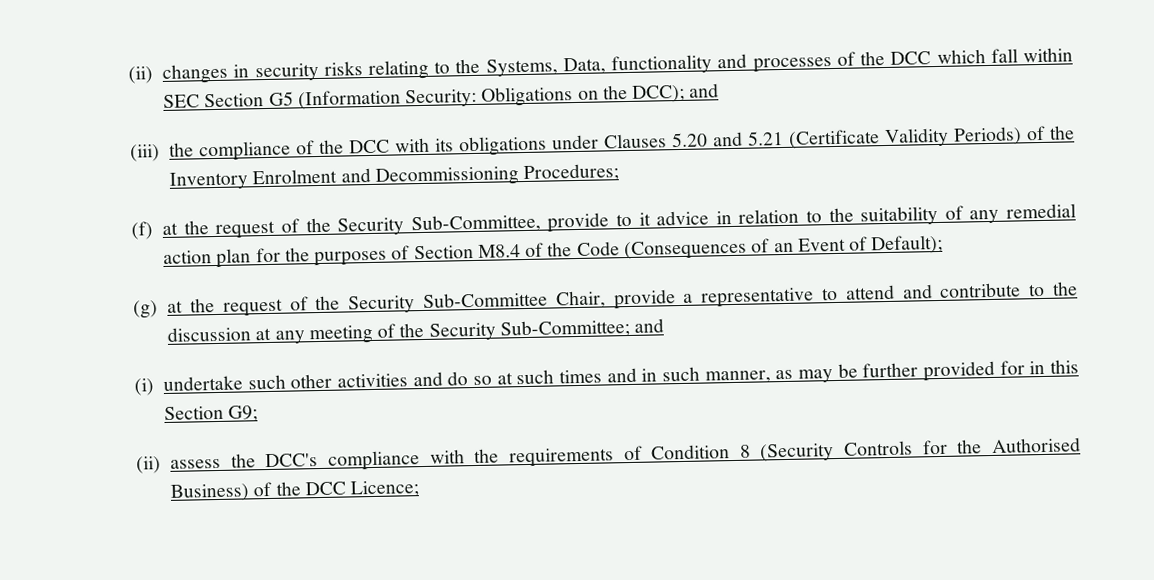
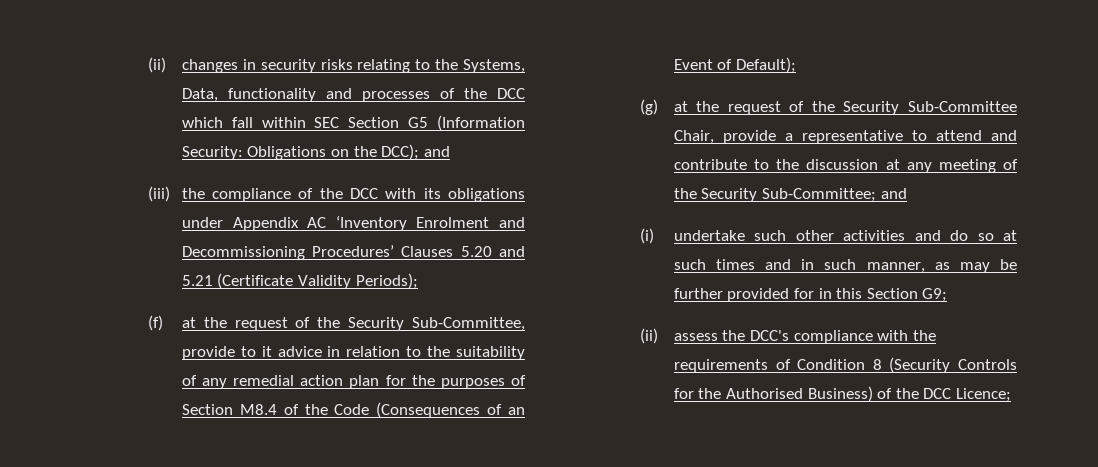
(600, 142) none -> [232,215,525,231] [181,245,395,260] Appendix AC ‘Inventory Enrolment and Decommissioning Procedures’
[953,125,1075,146] [169,163,620,190] Periods) of the Inventory Enrolment and Decommissioning Procedures; -> [355,273,418,289] Periods);

